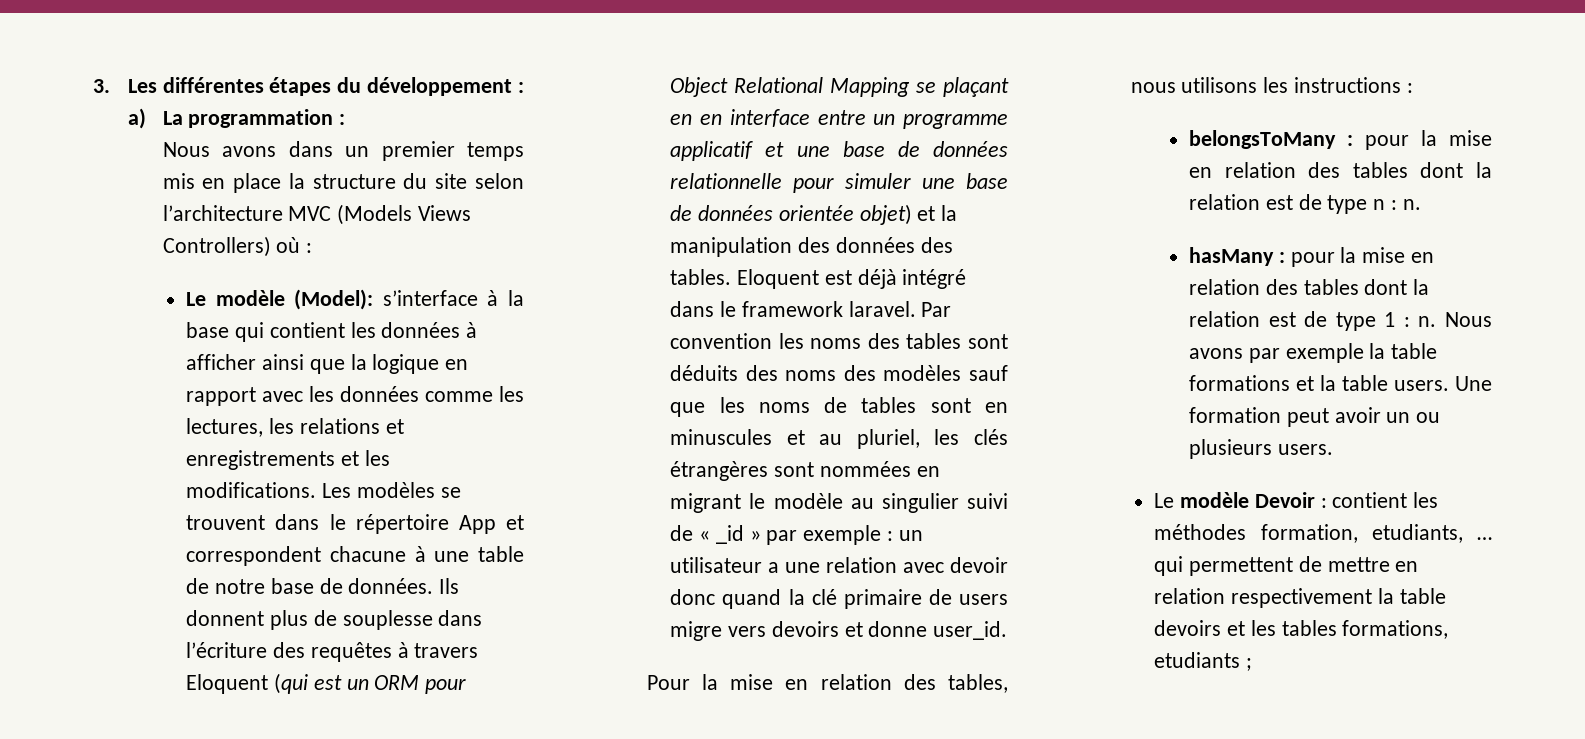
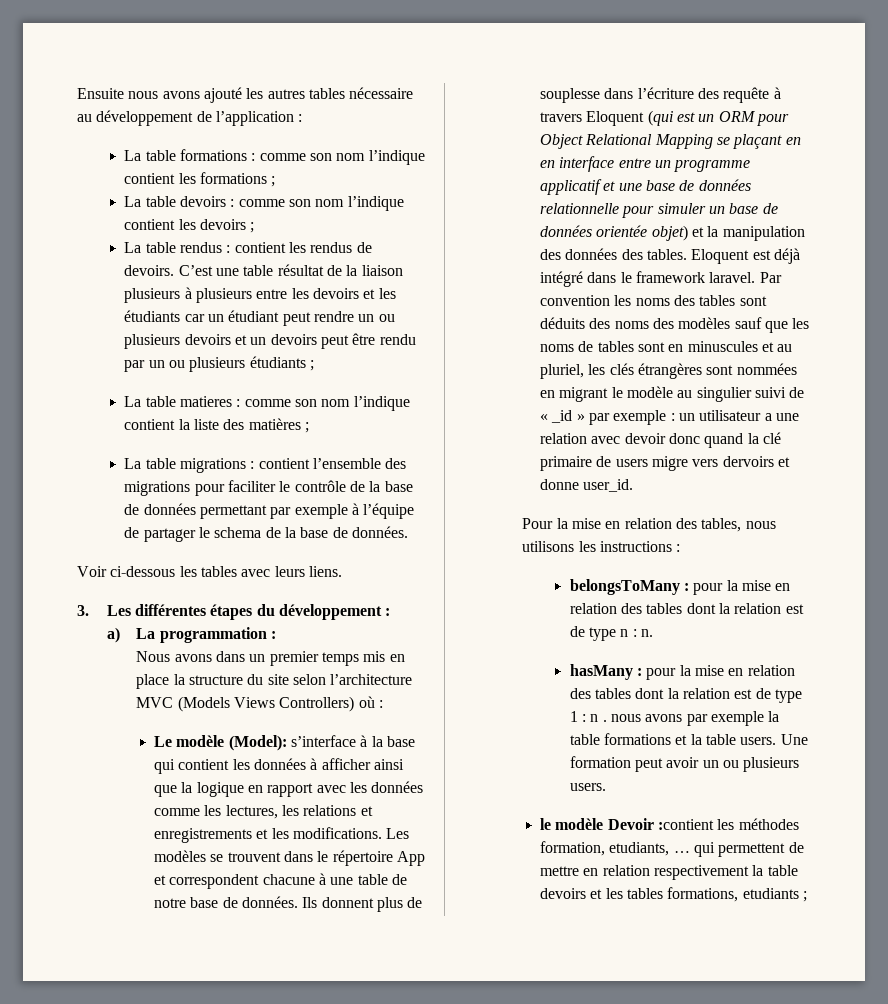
(93, 86) none -> [77,87,414,103] [77,110,303,126] [124,149,425,165] [124,172,276,187] [124,196,404,211] [124,219,255,233] [124,242,372,253] [124,264,403,276] [124,287,396,303] [124,310,395,326] [124,333,416,349] [124,356,314,372] [124,396,410,411] [124,418,309,433] [124,458,407,473] [124,480,413,496] [124,503,415,519] [124,526,408,542] [77,566,342,577] Ensuite nous avons ajouté les autres tables nécessaire au développement de l’application : // La table formations : comme son nom l’indique contient les formations ; // La table devoirs : comme son nom l’indique contient les devoirs ; // La table rendus : contient les rendus de devoirs. C’est une table résultat de la liaison plusieurs à plusieurs entre les devoirs et les étudiants car un étudiant peut rendre un ou plusieurs devoirs et un devoirs peut être rendu par un ou plusieurs étudiants ; // La table matieres : comme son nom l’indique contient la liste des matières ; // La table migrations : contient l’ensemble des migrations pour faciliter le contrôle de la base de données permettant par exemple à l’équipe de partager le schema de la base de données. // Voir ci-dessous les tables avec leurs liens. //
[310,642,392,662] requêtes -> [723,87,770,103] requête
[922,178,956,189] une -> [709,206,726,214] un
[771,621,839,637] devoirs -> [722,456,774,467] dervoirs
[1418,312,1492,327] n. Nous -> [590,714,642,722] n . nous
[1154,493,1175,508] Le -> [540,818,552,830] le
[1320,492,1408,508] : contient -> [658,819,715,830] :contient

